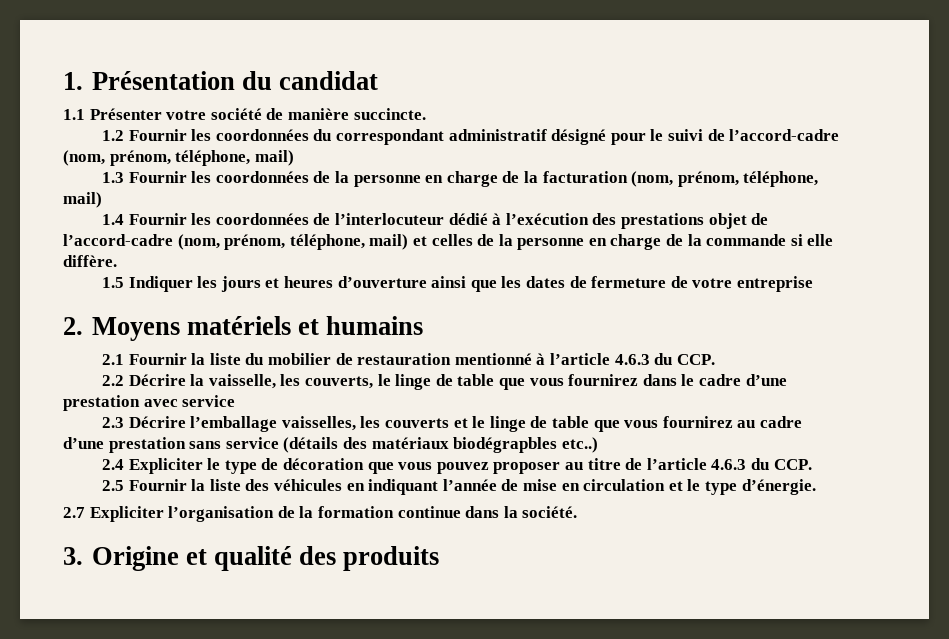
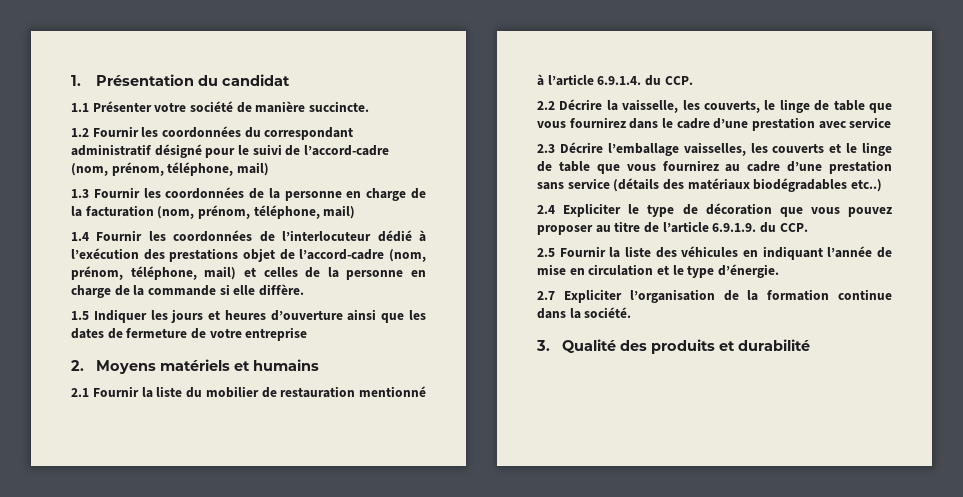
[614,354,650,365] 4.6.3 -> [597,76,642,85] 6.9.1.4.
[453,437,558,453] biodégrapbles -> [753,178,848,192] biodégradables
[711,459,747,470] 4.6.3 -> [712,223,757,232] 6.9.1.9.
[91,546,440,571] Origine et qualité des produits -> [561,339,810,354] Qualité des produits et durabilité

